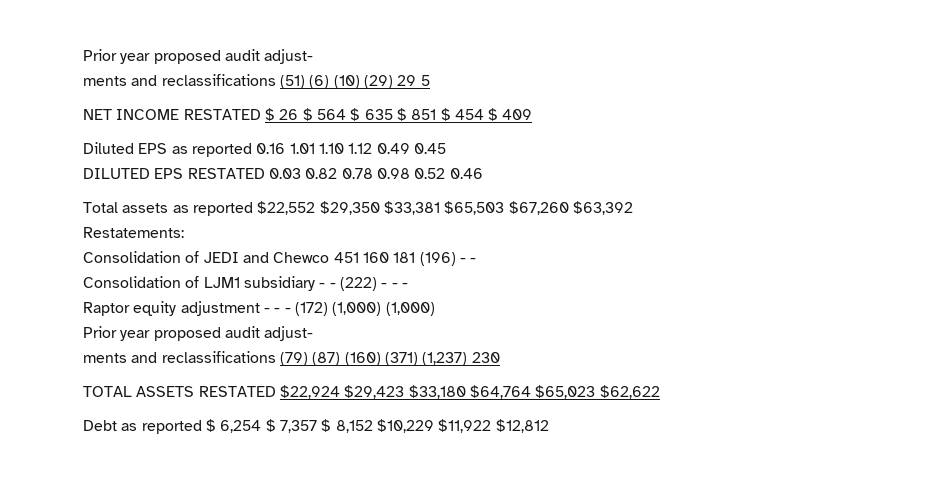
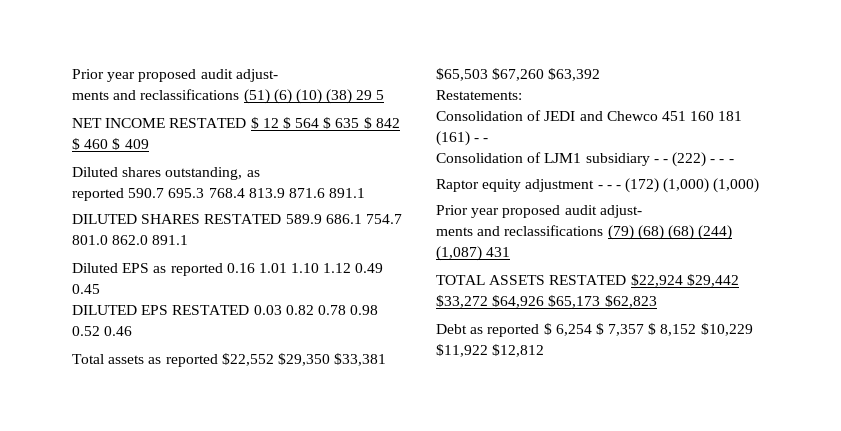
[363,75,393,89] (29) -> [326,89,353,104] (38)
[279,109,299,120] 26 -> [262,118,279,128] 12
[411,108,484,121] 851 $ 454 -> [375,118,400,128] [72,138,109,150] 842 $ 460
(533, 114) none -> [72,167,260,180] [72,188,366,201] [72,214,402,224] [72,235,189,245] // Diluted shares outstanding, as // reported 590.7 695.3 768.4 813.9 871.6 891.1 // DILUTED SHARES RESTATED 589.9 686.1 754.7 801.0 862.0 891.1
[419,252,456,266] (196) -> [436,131,470,146] (161)
[312,352,500,366] (87) (160) (371) (1,237) 230 -> [637,225,733,240] [436,246,511,261] (68) (68) (244) (1,087) 431
[344,385,660,399] $29,423 $33,180 $64,764 $65,023 $62,622 -> [686,274,739,287] [436,295,657,308] $29,442 $33,272 $64,926 $65,173 $62,823

